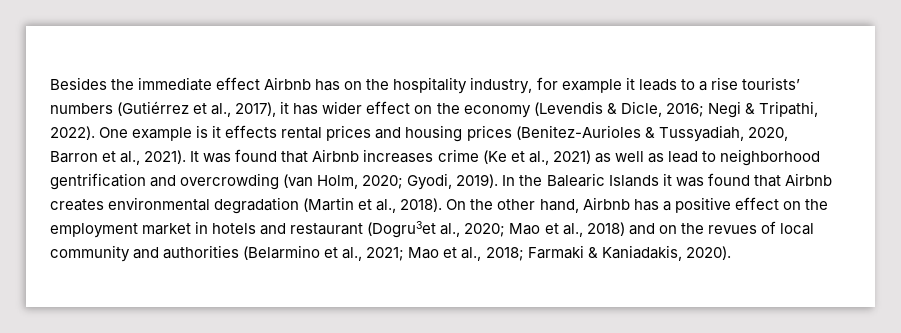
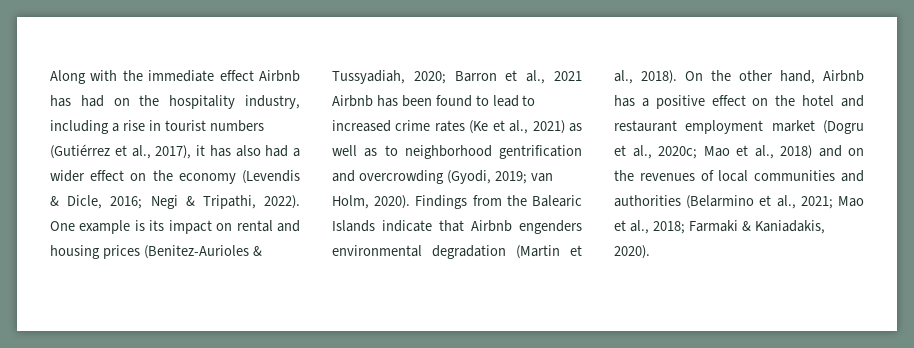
[50,77,107,90] Besides -> [50,70,118,84] Along with
(341, 85) none -> [80,95,104,107] had
[536,77,800,93] for example it leads to a rise tourists’ -> [50,120,206,134] including a rise in tourist
(319, 109) none -> [235,145,300,157] also had a
[212,125,372,141] it effects rental prices -> [149,220,273,234] its impact on rental
[747,127,788,141] 2020, -> [413,71,446,84] 2020;
[144,149,479,164] 2021). It was found that Airbnb increases crime -> [554,71,582,81] [332,95,536,107] [332,120,465,132] 2021 Airbnb has been found to lead to increased crime rates
[667,151,698,163] lead -> (378, 152) none
[283,173,832,190] [50,199,104,211] (van Holm, 2020; Gyodi, 2019). In the Balearic Islands it was found that Airbnb creates -> [446,170,553,184] [332,195,582,209] [332,220,582,234] (Gyodi, 2019; van Holm, 2020). Findings from the Balearic Islands indicate that Airbnb engenders
[50,221,506,238] employment market in hotels and restaurant (Dogru3et al., 2020; -> [802,95,864,107] [614,120,864,134] [614,145,697,159] hotel and restaurant employment market (Dogru et al., 2020c;
[707,225,757,234] revues -> [639,173,695,181] revenues
[50,245,130,262] community -> [754,170,836,181] communities

